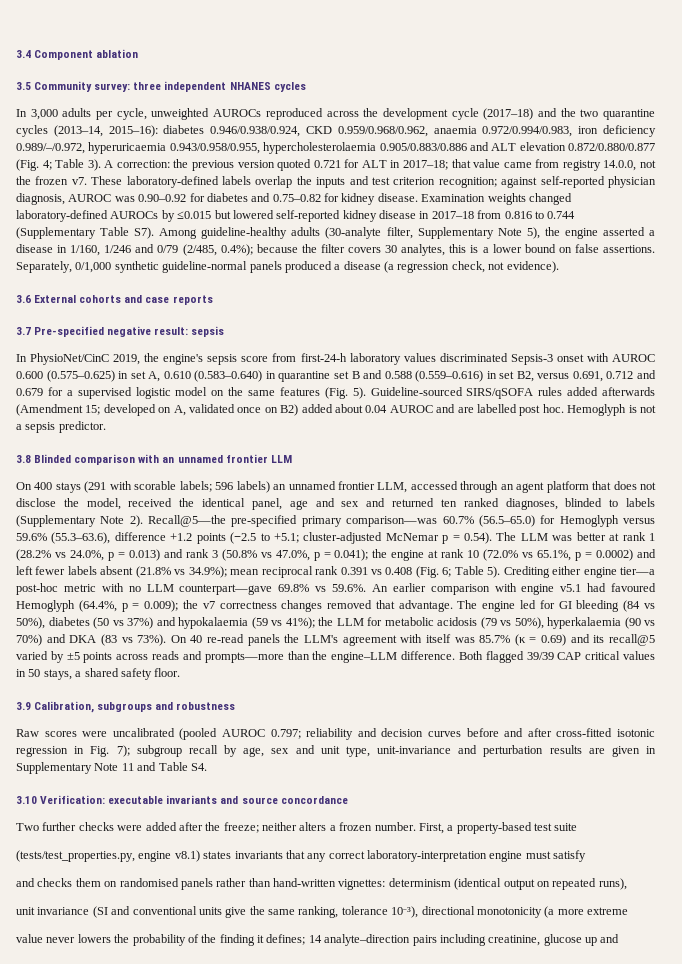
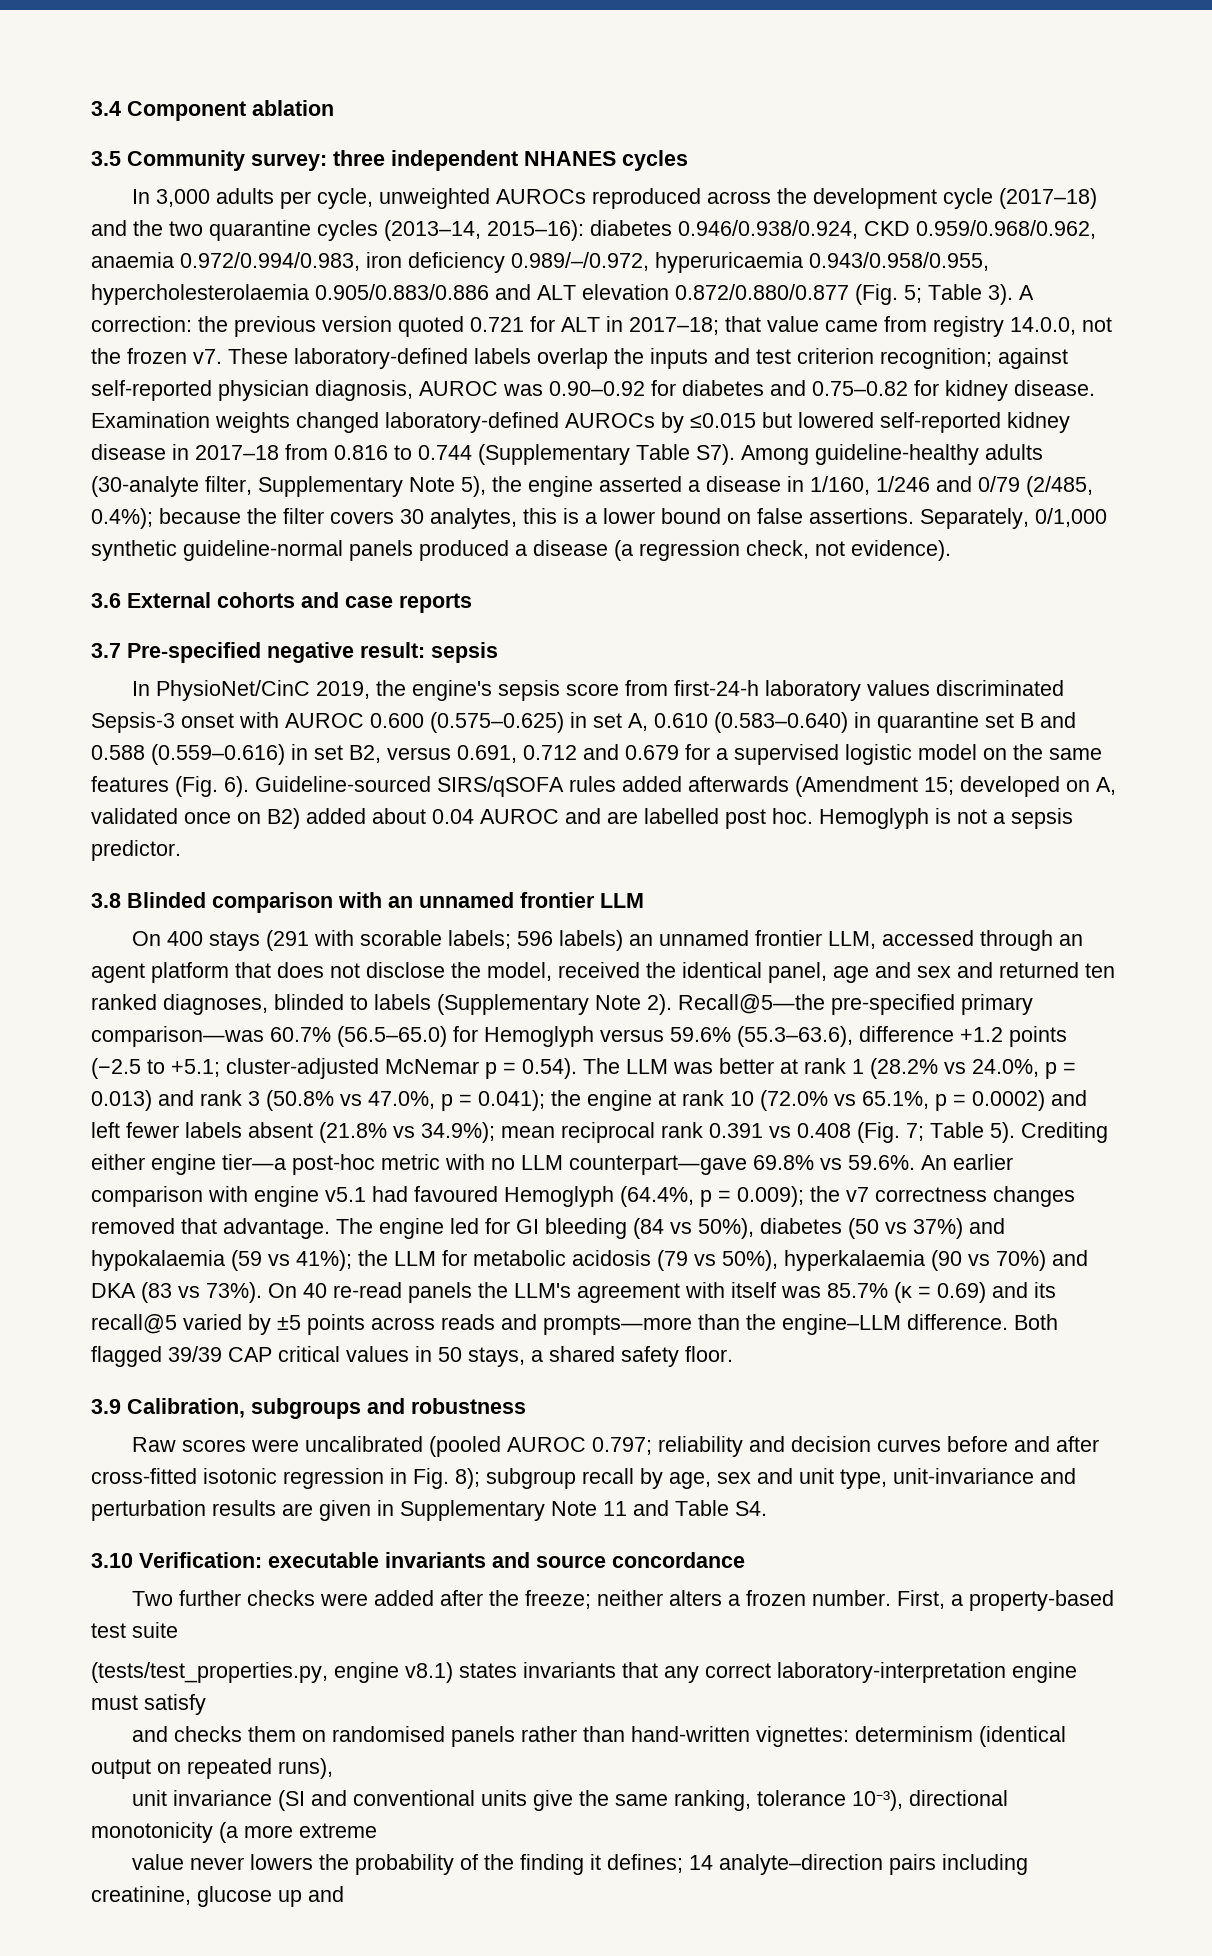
[42,160,52,170] 4; -> [904,285,922,303] 5;
[352,387,366,399] 5). -> [224,776,249,797] 6).
[442,567,452,577] 6; -> [906,1123,924,1141] 7;
[116,745,130,757] 7); -> [455,1468,480,1489] 8);

